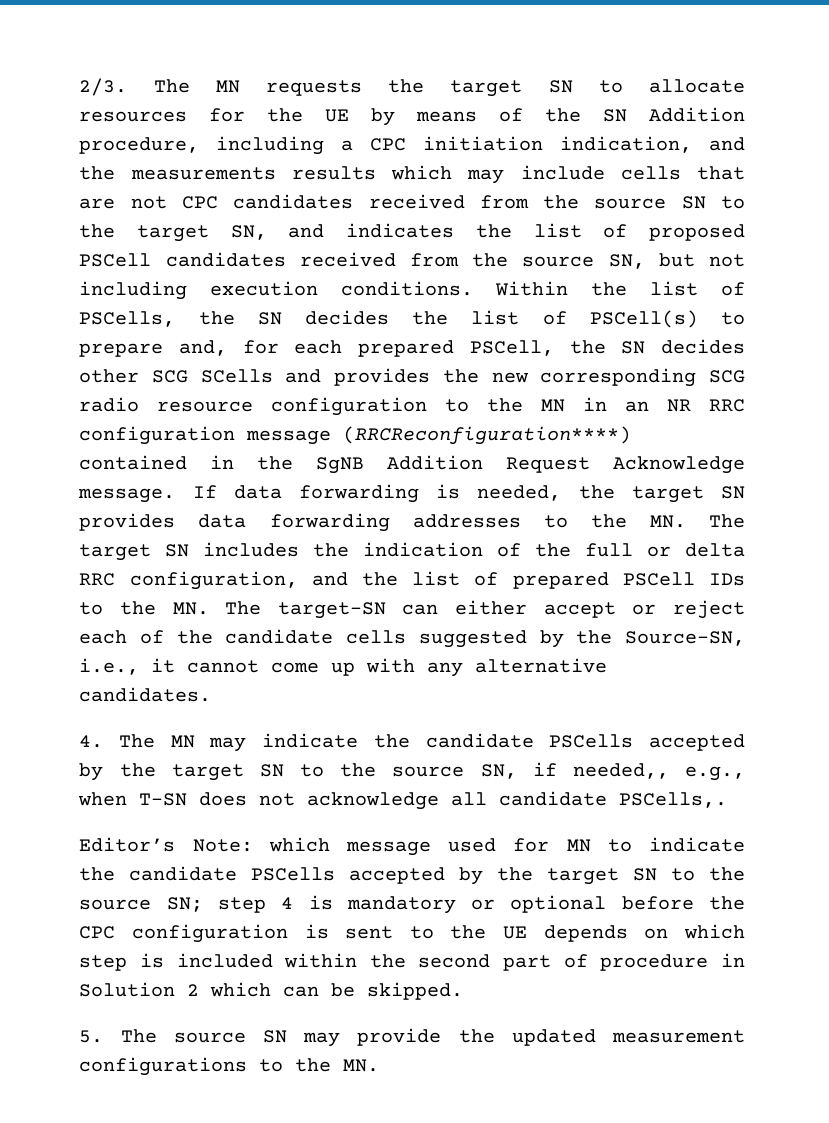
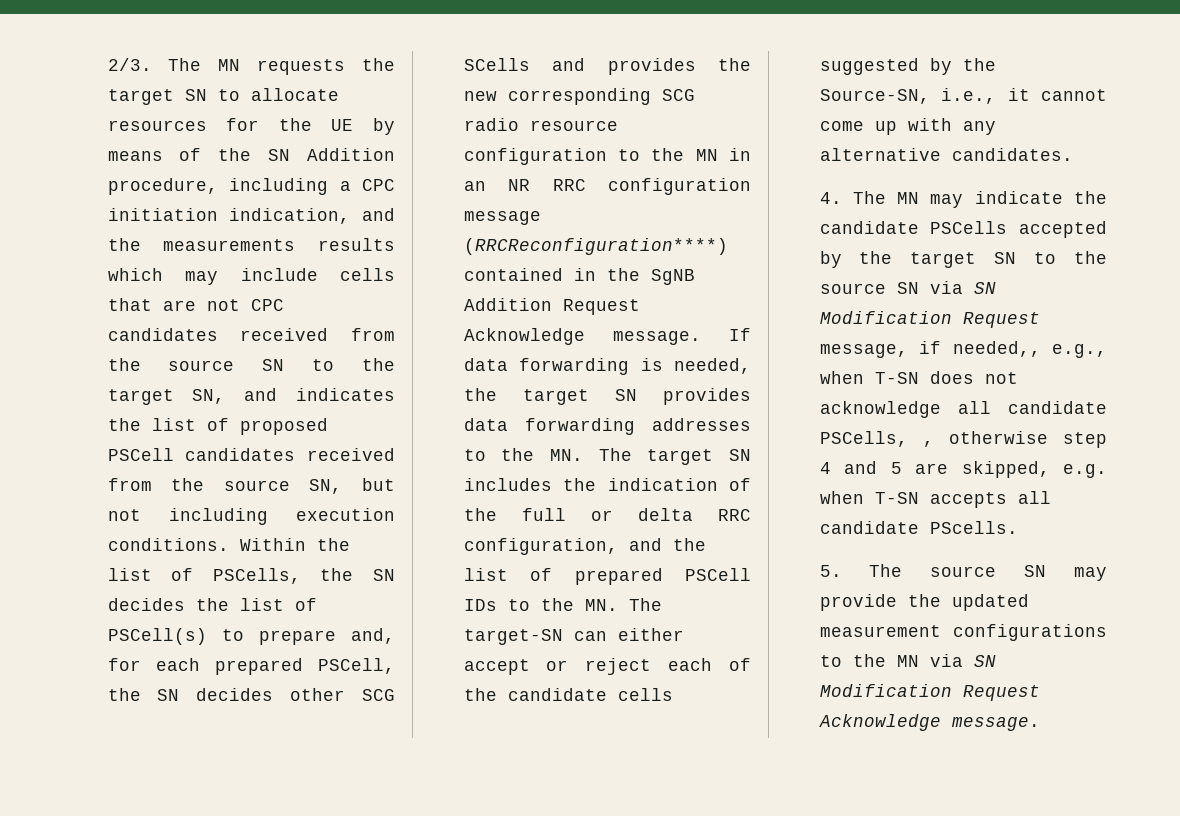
[480,764,517,779] SN, -> [896,281,996,294] [819,311,1040,328] [819,344,908,358] SN via SN Modification Request message,
[619,792,728,808] [79,837,745,856] [79,866,745,885] [79,895,745,914] [79,924,745,943] [79,953,745,971] [79,982,464,1000] PSCells,. // Editor’s Note: which message used for MN to indicate the candidate PSCells accepted by the target SN to the source SN; step 4 is mandatory or optional before the CPC configuration is sent to the UE depends on which step is included within the second part of procedure in Solution 2 which can be skipped. -> [819,431,1107,448] [819,461,1107,478] [819,491,1051,508] [819,521,1018,534] PSCells, , otherwise step 4 and 5 are skipped, e.g. when T-SN accepts all candidate PScells.
[343,1059,380,1072] MN. -> [896,654,996,667] [819,684,1040,701] [818,714,1040,731] MN via SN Modification Request Acknowledge message.

